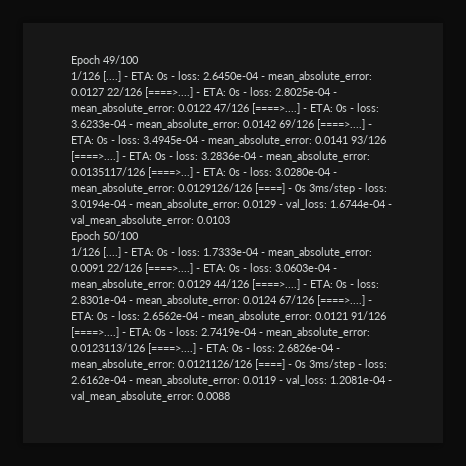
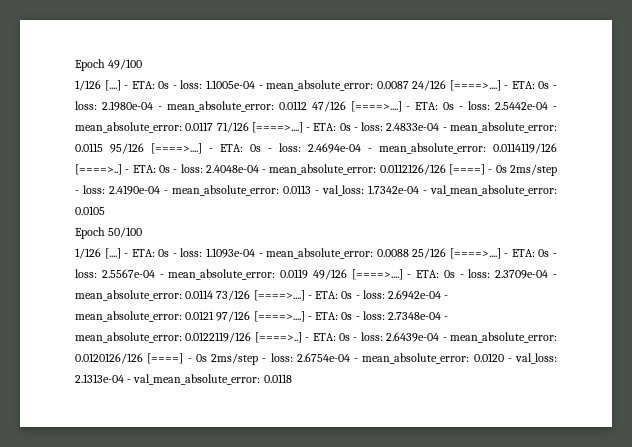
[203,71,372,82] [71,87,337,98] [71,103,211,114] 2.6450e-04 - mean_absolute_error: 0.0127 22/126 [====>....] - ETA: 0s - loss: 2.8025e-04 - mean_absolute_error: 0.0122 -> [205,80,557,91] [75,101,307,112] 1.1005e-04 - mean_absolute_error: 0.0087 24/126 [====>....] - ETA: 0s - loss: 2.1980e-04 - mean_absolute_error: 0.0112
[71,119,372,130] [71,135,386,146] [71,151,370,162] [71,167,337,178] [71,183,387,194] [71,199,392,210] [71,215,230,226] 3.6233e-04 - mean_absolute_error: 0.0142 69/126 [====>....] - ETA: 0s - loss: 3.4945e-04 - mean_absolute_error: 0.0141 93/126 [====>....] - ETA: 0s - loss: 3.2836e-04 - mean_absolute_error: 0.0135117/126 [====>...] - ETA: 0s - loss: 3.0280e-04 - mean_absolute_error: 0.0129126/126 [====] - 0s 3ms/step - loss: 3.0194e-04 - mean_absolute_error: 0.0129 - val_loss: 1.6744e-04 - val_mean_absolute_error: 0.0103 -> [495,102,557,110] [75,122,557,133] [75,143,557,154] [75,164,557,176] [75,185,557,196] [75,206,105,215] 2.5442e-04 - mean_absolute_error: 0.0117 71/126 [====>....] - ETA: 0s - loss: 2.4833e-04 - mean_absolute_error: 0.0115 95/126 [====>....] - ETA: 0s - loss: 2.4694e-04 - mean_absolute_error: 0.0114119/126 [====>..] - ETA: 0s - loss: 2.4048e-04 - mean_absolute_error: 0.0112126/126 [====] - 0s 2ms/step - loss: 2.4190e-04 - mean_absolute_error: 0.0113 - val_loss: 1.7342e-04 - val_mean_absolute_error: 0.0105
[203,247,372,258] [71,263,337,274] [71,279,379,290] [71,295,372,306] [71,311,199,320] 1.7333e-04 - mean_absolute_error: 0.0091 22/126 [====>....] - ETA: 0s - loss: 3.0603e-04 - mean_absolute_error: 0.0129 44/126 [====>....] - ETA: 0s - loss: 2.8301e-04 - mean_absolute_error: 0.0124 67/126 [====>....] - ETA: 0s - loss: 2.6562e-04 -> [205,248,557,259] [75,269,557,280] [75,290,442,301] 1.1093e-04 - mean_absolute_error: 0.0088 25/126 [====>....] - ETA: 0s - loss: 2.5567e-04 - mean_absolute_error: 0.0119 49/126 [====>....] - ETA: 0s - loss: 2.3709e-04 - mean_absolute_error: 0.0114 73/126 [====>....] - ETA: 0s - loss: 2.6942e-04
[351,311,386,320] [71,327,370,338] [71,343,340,354] [71,359,387,370] [71,375,392,386] [71,391,230,402] 91/126 [====>....] - ETA: 0s - loss: 2.7419e-04 - mean_absolute_error: 0.0123113/126 [====>....] - ETA: 0s - loss: 2.6826e-04 - mean_absolute_error: 0.0121126/126 [====] - 0s 3ms/step - loss: 2.6162e-04 - mean_absolute_error: 0.0119 - val_loss: 1.2081e-04 - val_mean_absolute_error: 0.0088 -> [216,311,449,322] [75,332,557,343] [75,353,557,365] [75,374,292,385] 97/126 [====>....] - ETA: 0s - loss: 2.7348e-04 - mean_absolute_error: 0.0122119/126 [====>..] - ETA: 0s - loss: 2.6439e-04 - mean_absolute_error: 0.0120126/126 [====] - 0s 2ms/step - loss: 2.6754e-04 - mean_absolute_error: 0.0120 - val_loss: 2.1313e-04 - val_mean_absolute_error: 0.0118

